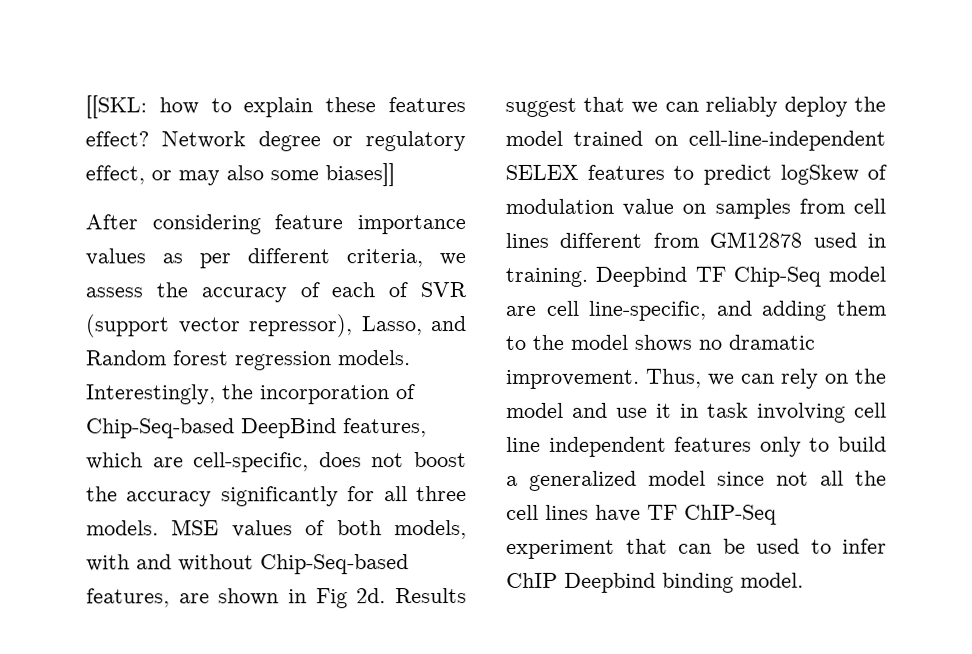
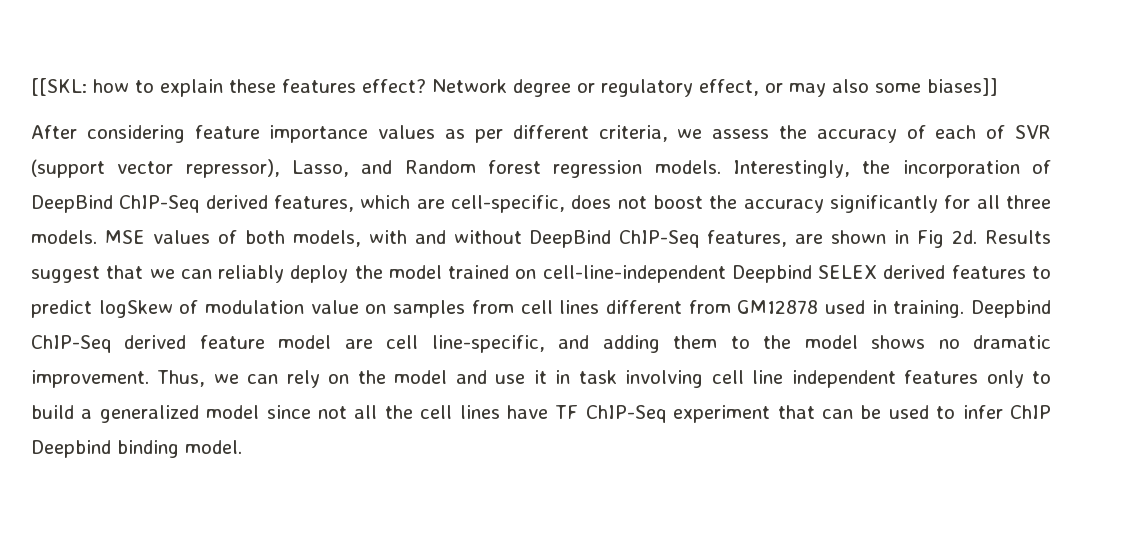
[86,418,337,439] Chip-Seq-based DeepBind -> [31,195,268,213] DeepBind ChIP-Seq derived
[260,554,409,575] Chip-Seq-based -> [529,230,700,248] DeepBind ChIP-Seq
[505,164,579,180] SELEX -> [731,265,946,283] Deepbind SELEX derived
[694,266,821,287] TF Chip-Seq -> [31,335,265,353] ChIP-Seq derived feature

